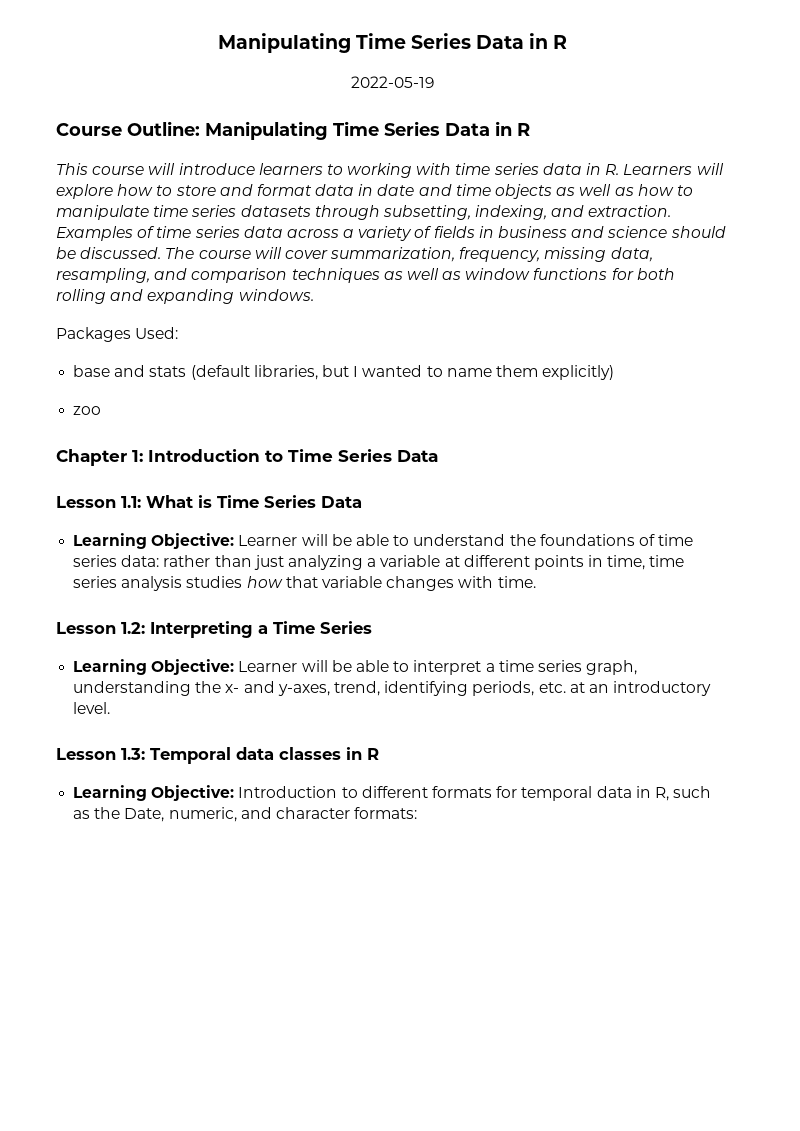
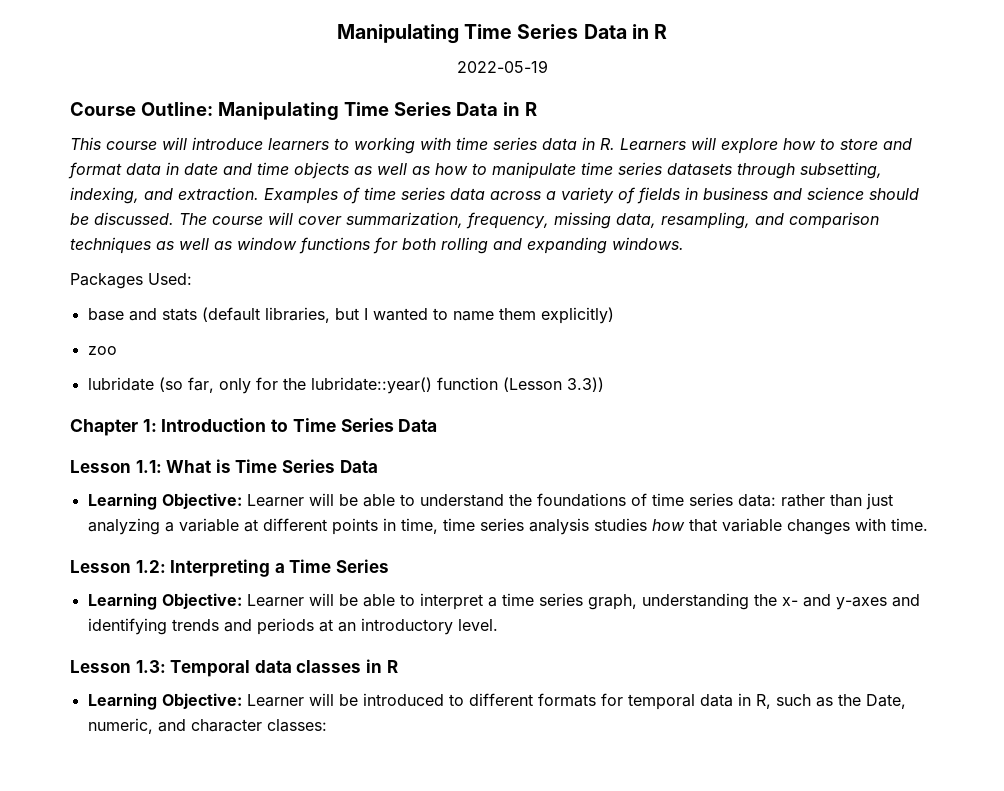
(102, 410) none -> [87,377,604,394] // lubridate (so far, only for the lubridate::year() function (Lesson 3.3))
[277,681,566,696] y-axes, trend, identifying periods, etc. -> [835,594,920,610] [87,618,314,635] y-axes and identifying trends and periods
[238,786,338,798] Introduction -> [246,693,444,707] Learner will be introduced
[354,807,418,819] formats: -> [266,719,327,732] classes:

